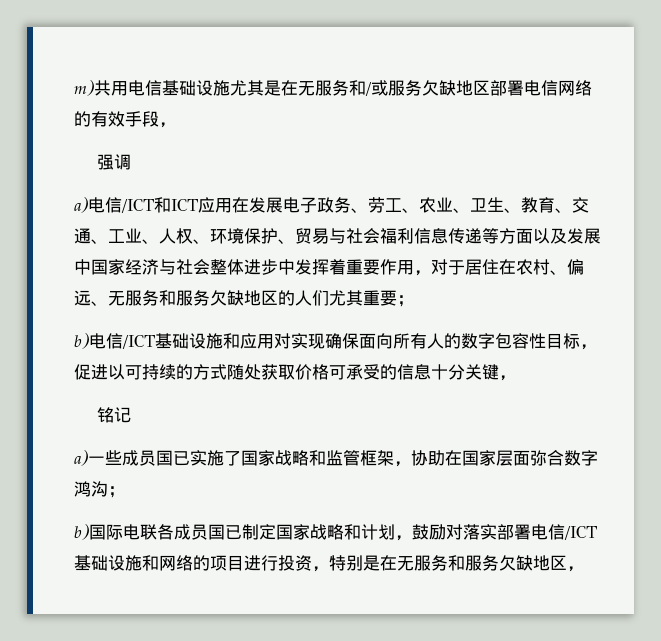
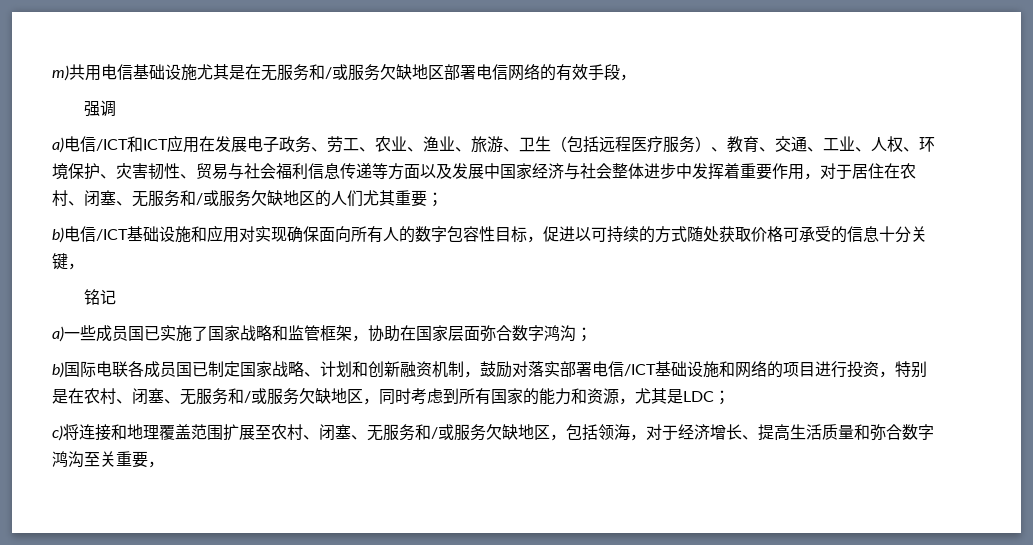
[470,197,504,212] 卫生 -> [423,136,711,153] 渔业、旅游、卫生（包括远程医疗服务）
(295, 241) none -> [116,163,196,180] 灾害韧性、
[567,259,584,275] [74,290,176,306] 偏远、无服务和 -> [84,190,219,207] 闭塞、无服务和/或
[344,524,395,540] 和计划 -> [304,361,464,378] 、计划和创新融资机制
[397,555,584,572] 无服务和服务欠缺地区， -> [84,388,730,405] [52,424,934,441] [52,451,164,468] 农村、闭塞、无服务和/或服务欠缺地区，同时考虑到所有国家的能力和资源，尤其是LDC； // c)将连接和地理覆盖范围扩展至农村、闭塞、无服务和/或服务欠缺地区，包括领海，对于经济增长、提高生活质量和弥合数字鸿沟至关重要，

